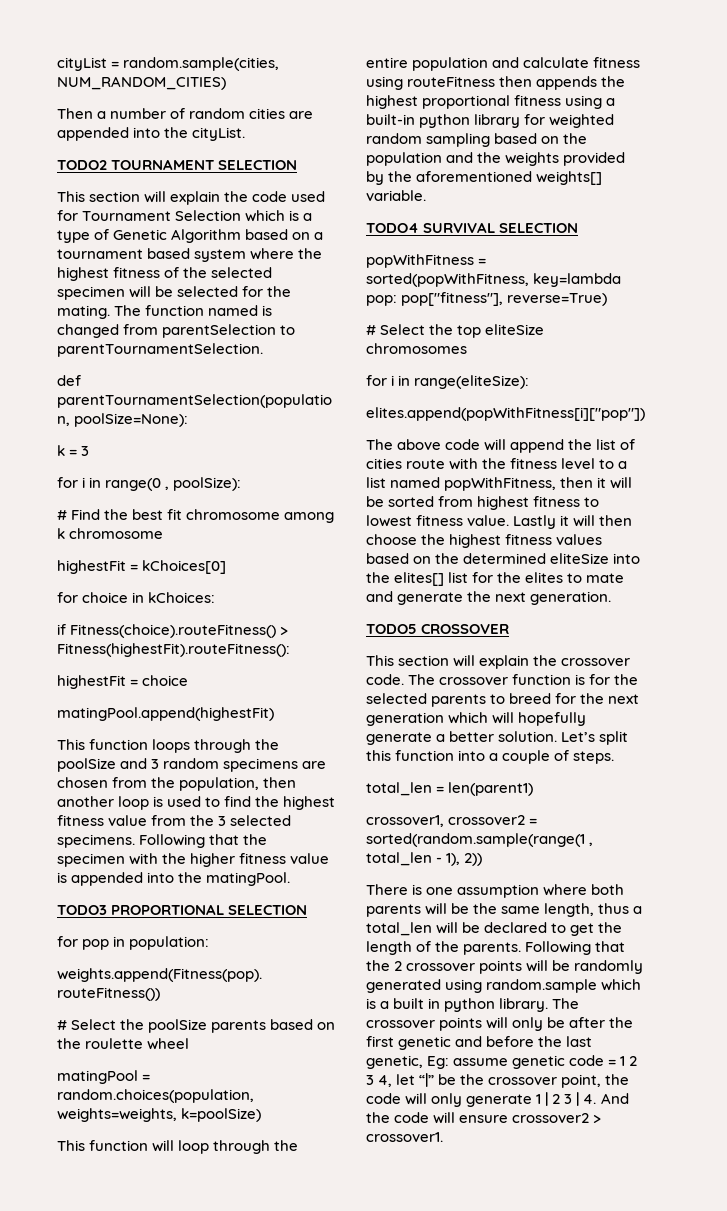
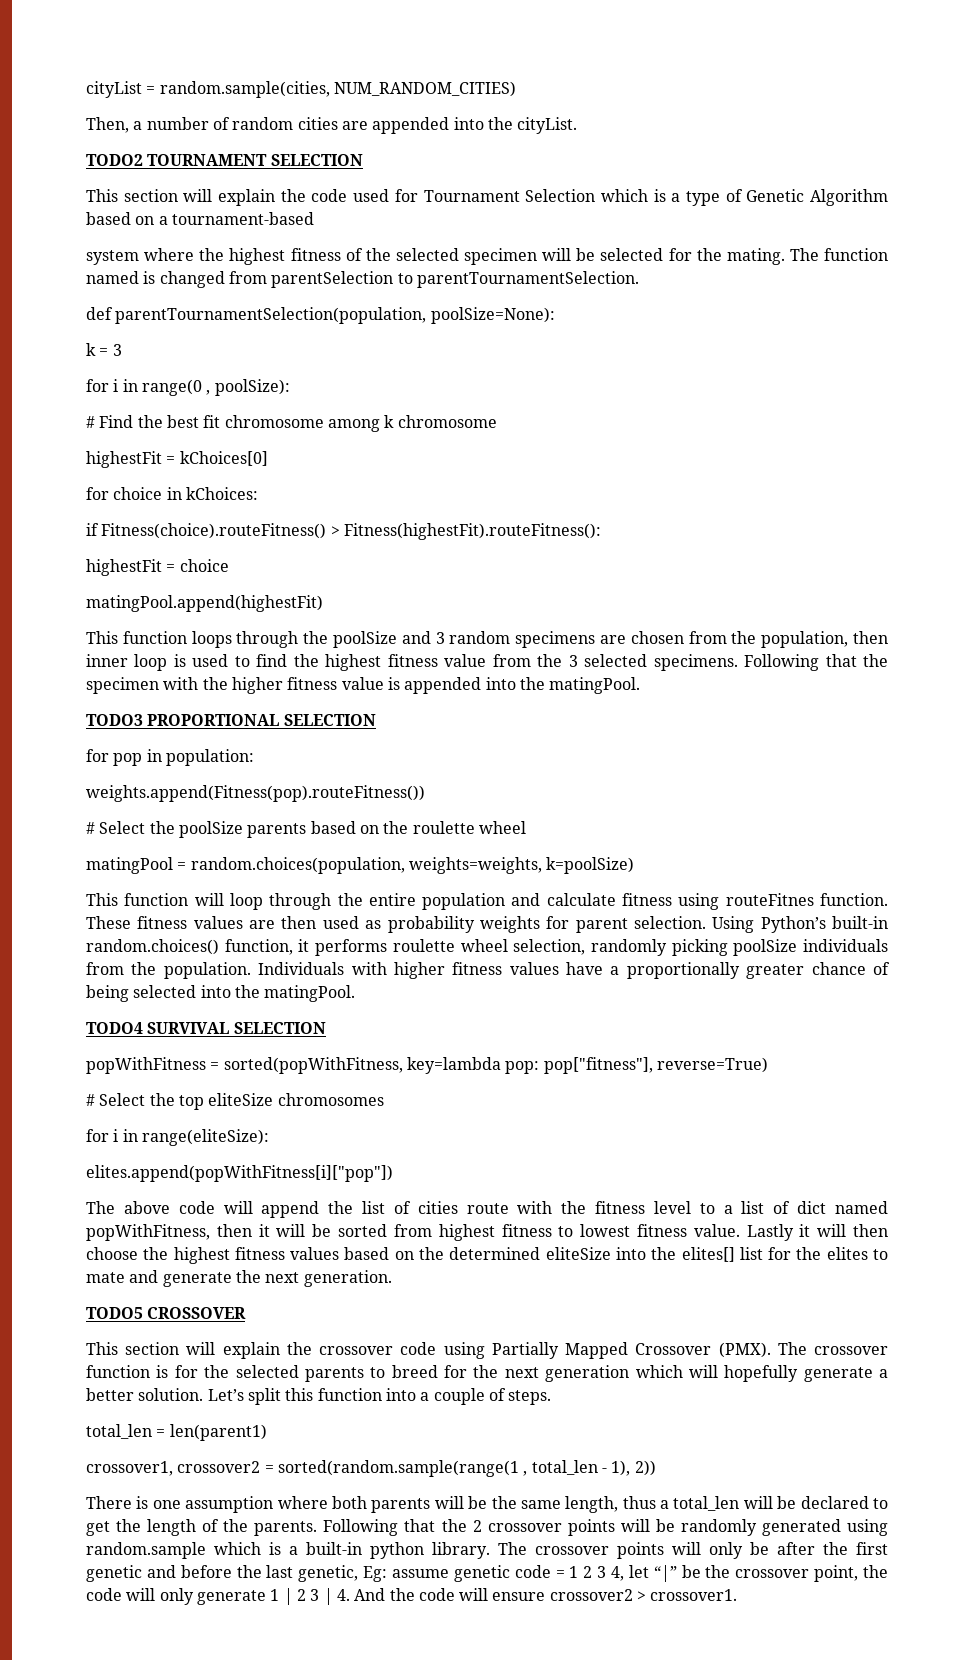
[57,108,93,119] Then -> [86,117,129,133] Then,
[57,248,191,259] tournament based -> [171,212,314,225] tournament-based //
[57,796,114,807] another -> [86,654,128,667] inner
[407,76,626,90] [366,95,616,109] [366,114,615,128] [366,133,588,147] [366,152,626,166] [366,171,603,185] [366,190,426,201] routeFitness then appends the highest proportional fitness using a built-in python library for weighted random sampling based on the population and the weights provided by the aforementioned weights[] variable. -> [725,893,888,906] [86,916,888,933] [86,939,889,956] [86,962,890,979] [86,985,356,1002] routeFitnes function. These fitness values are then used as probability weights for parent selection. Using Python’s built-in random.choices() function, it performs roulette wheel selection, randomly picking poolSize individuals from the population. Individuals with higher fitness values have a proportionally greater chance of being selected into the matingPool.
(386, 482) none -> [773,1201,827,1214] of dict
[366,674,404,685] code. -> [400,1342,771,1359] code using Partially Mapped Crossover (PMX).
[393,998,441,1009] built in -> [306,1542,362,1555] built-in

